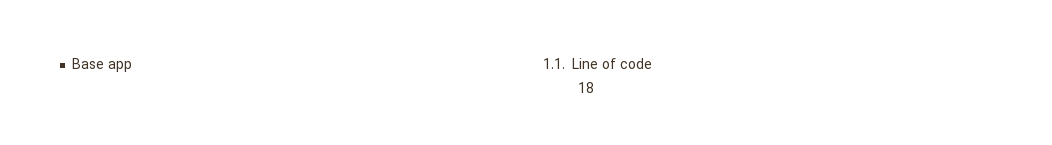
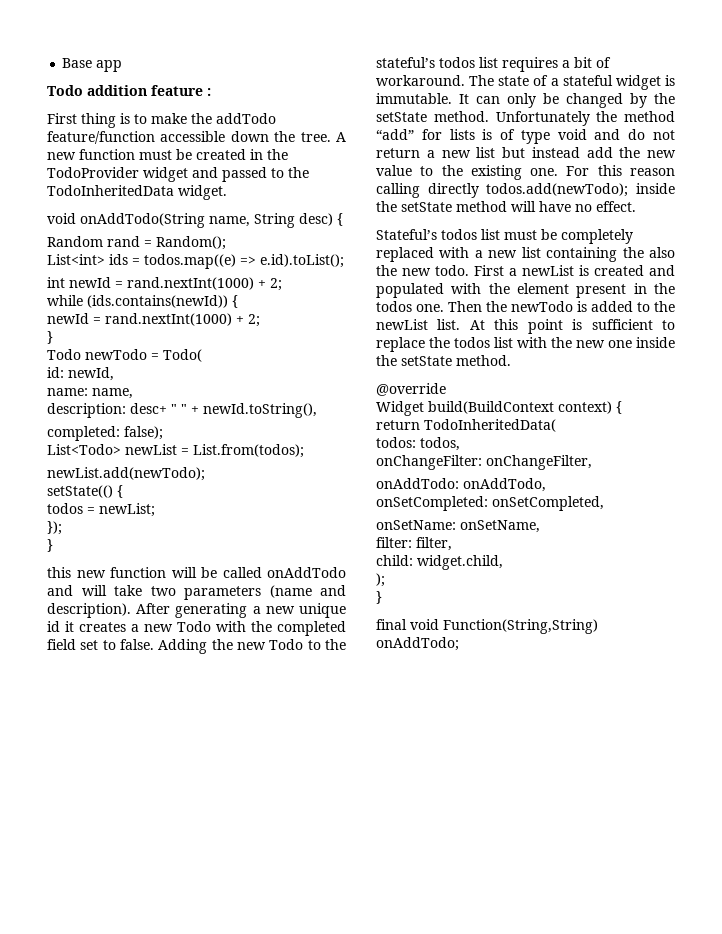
[543,58,652,69] [578,82,595,93] 1.1. Line of code // 18 -> [47,85,211,96] [47,113,276,128] [47,131,346,144] [47,149,288,160] [47,167,309,182] [47,185,227,200] [47,213,343,228] [47,236,226,250] [47,254,344,269] [47,277,282,291] [47,295,238,308] [47,313,260,327] [47,331,53,344] [47,349,202,362] [47,367,114,381] [47,388,133,399] [47,403,317,418] [47,426,163,441] [47,444,304,458] [47,467,205,481] [47,485,123,498] [47,503,155,517] [47,521,62,535] [47,539,53,552] [47,567,346,578] [47,585,346,600] [47,603,346,618] [47,621,346,636] [47,639,346,654] [376,57,611,72] [376,75,675,90] [376,93,675,108] [376,111,675,126] [376,129,675,144] [376,147,676,158] [376,165,675,180] [376,183,675,198] [376,201,636,212] [376,229,633,244] [376,247,675,262] [376,265,675,276] [376,283,675,298] [376,301,675,312] [376,319,675,334] [376,337,675,352] [376,355,511,366] [376,383,446,396] [376,401,622,416] [376,419,556,432] [376,437,460,451] [376,455,592,470] [376,478,546,492] [376,496,604,511] [376,520,540,533] [376,537,452,551] [376,555,503,570] [376,573,385,587] [376,591,382,604] [376,619,598,634] [376,637,459,651] Todo addition feature : // First thing is to make the addTodo feature/function accessible down the tree. A new function must be created in the TodoProvider widget and passed to the TodoInheritedData widget. // void onAddTodo(String name, String desc) { // Random rand = Random(); // List<int> ids = todos.map((e) => e.id).toList(); // int newId = rand.nextInt(1000) + 2; // while (ids.contains(newId)) { // newId = rand.nextInt(1000) + 2; // } // Todo newTodo = Todo( // id: newId, // name: name, // description: desc+ " " + newId.toString(), // completed: false); // List<Todo> newList = List.from(todos); // newList.add(newTodo); // setState(() { // todos = newList; // }); // } // this new function will be called onAddTodo and will take two parameters (name and description). After generating a new unique id it creates a new Todo with the completed field set to false. Adding the new Todo to the stateful’s todos list requires a bit of workaround. The state of a stateful widget is immutable. It can only be changed by the setState method. Unfortunately the method “add” for lists is of type void and do not return a new list but instead add the new value to the existing one. For this reason calling directly todos.add(newTodo); inside the setState method will have no effect. // Stateful’s todos list must be completely replaced with a new list containing the also the new todo. First a newList is created and populated with the element present in the todos one. Then the newTodo is added to the newList list. At this point is sufficient to replace the todos list with the new one inside the setState method. // @override // Widget build(BuildContext context) { // return TodoInheritedData( // todos: todos, // onChangeFilter: onChangeFilter, // onAddTodo: onAddTodo, // onSetCompleted: onSetCompleted, // onSetName: onSetName, // filter: filter, // child: widget.child, // ); // } // final void Function(String,String) onAddTodo;

